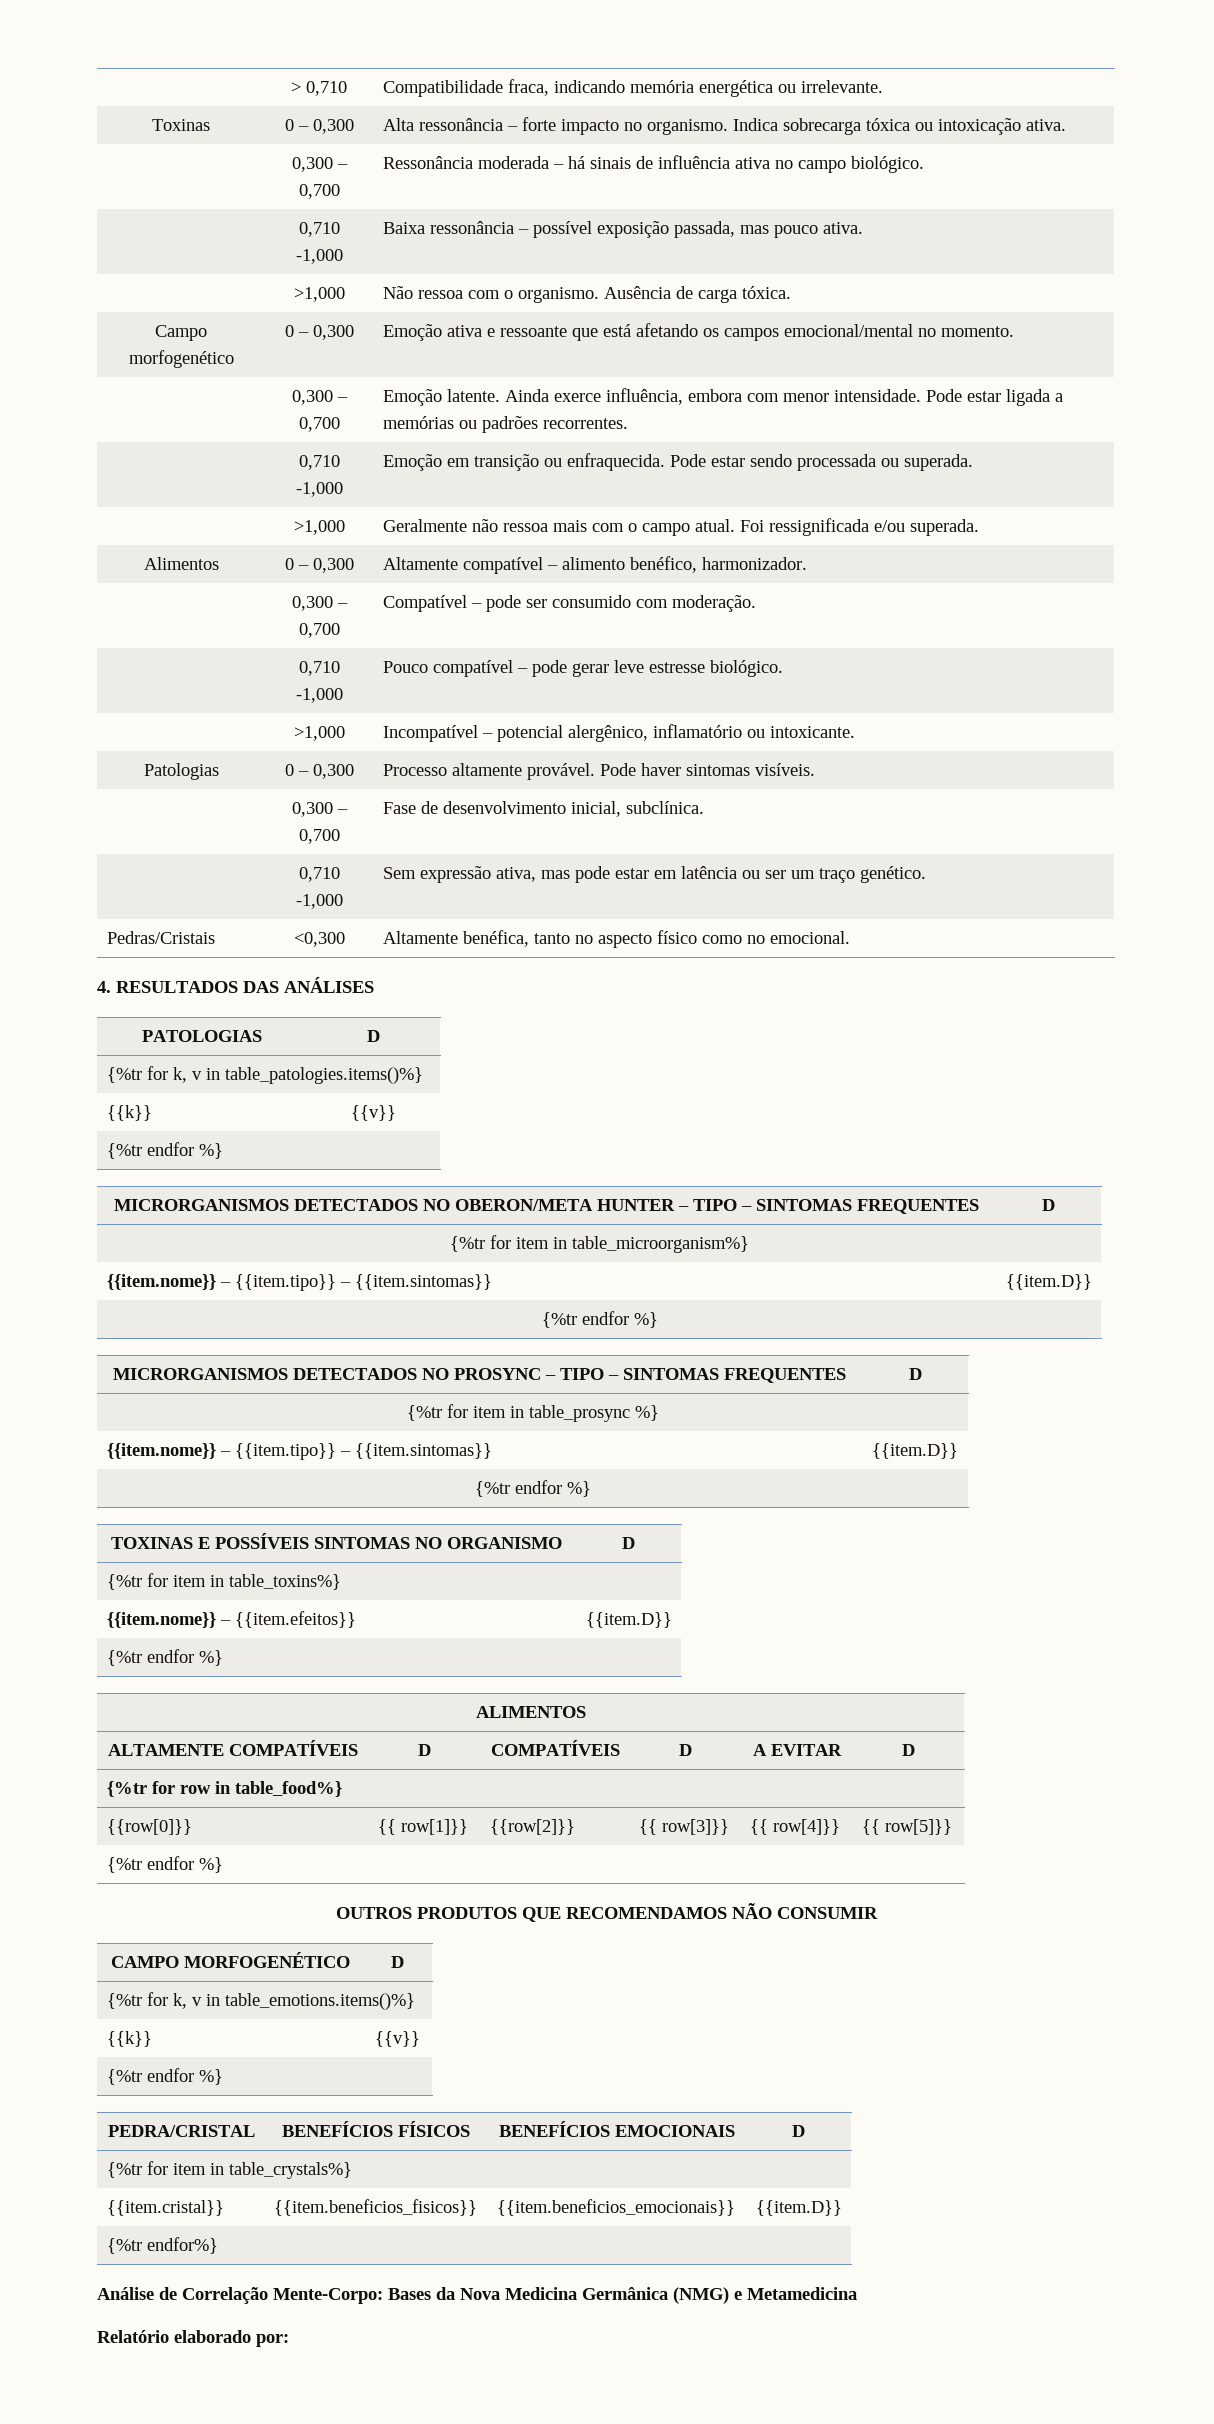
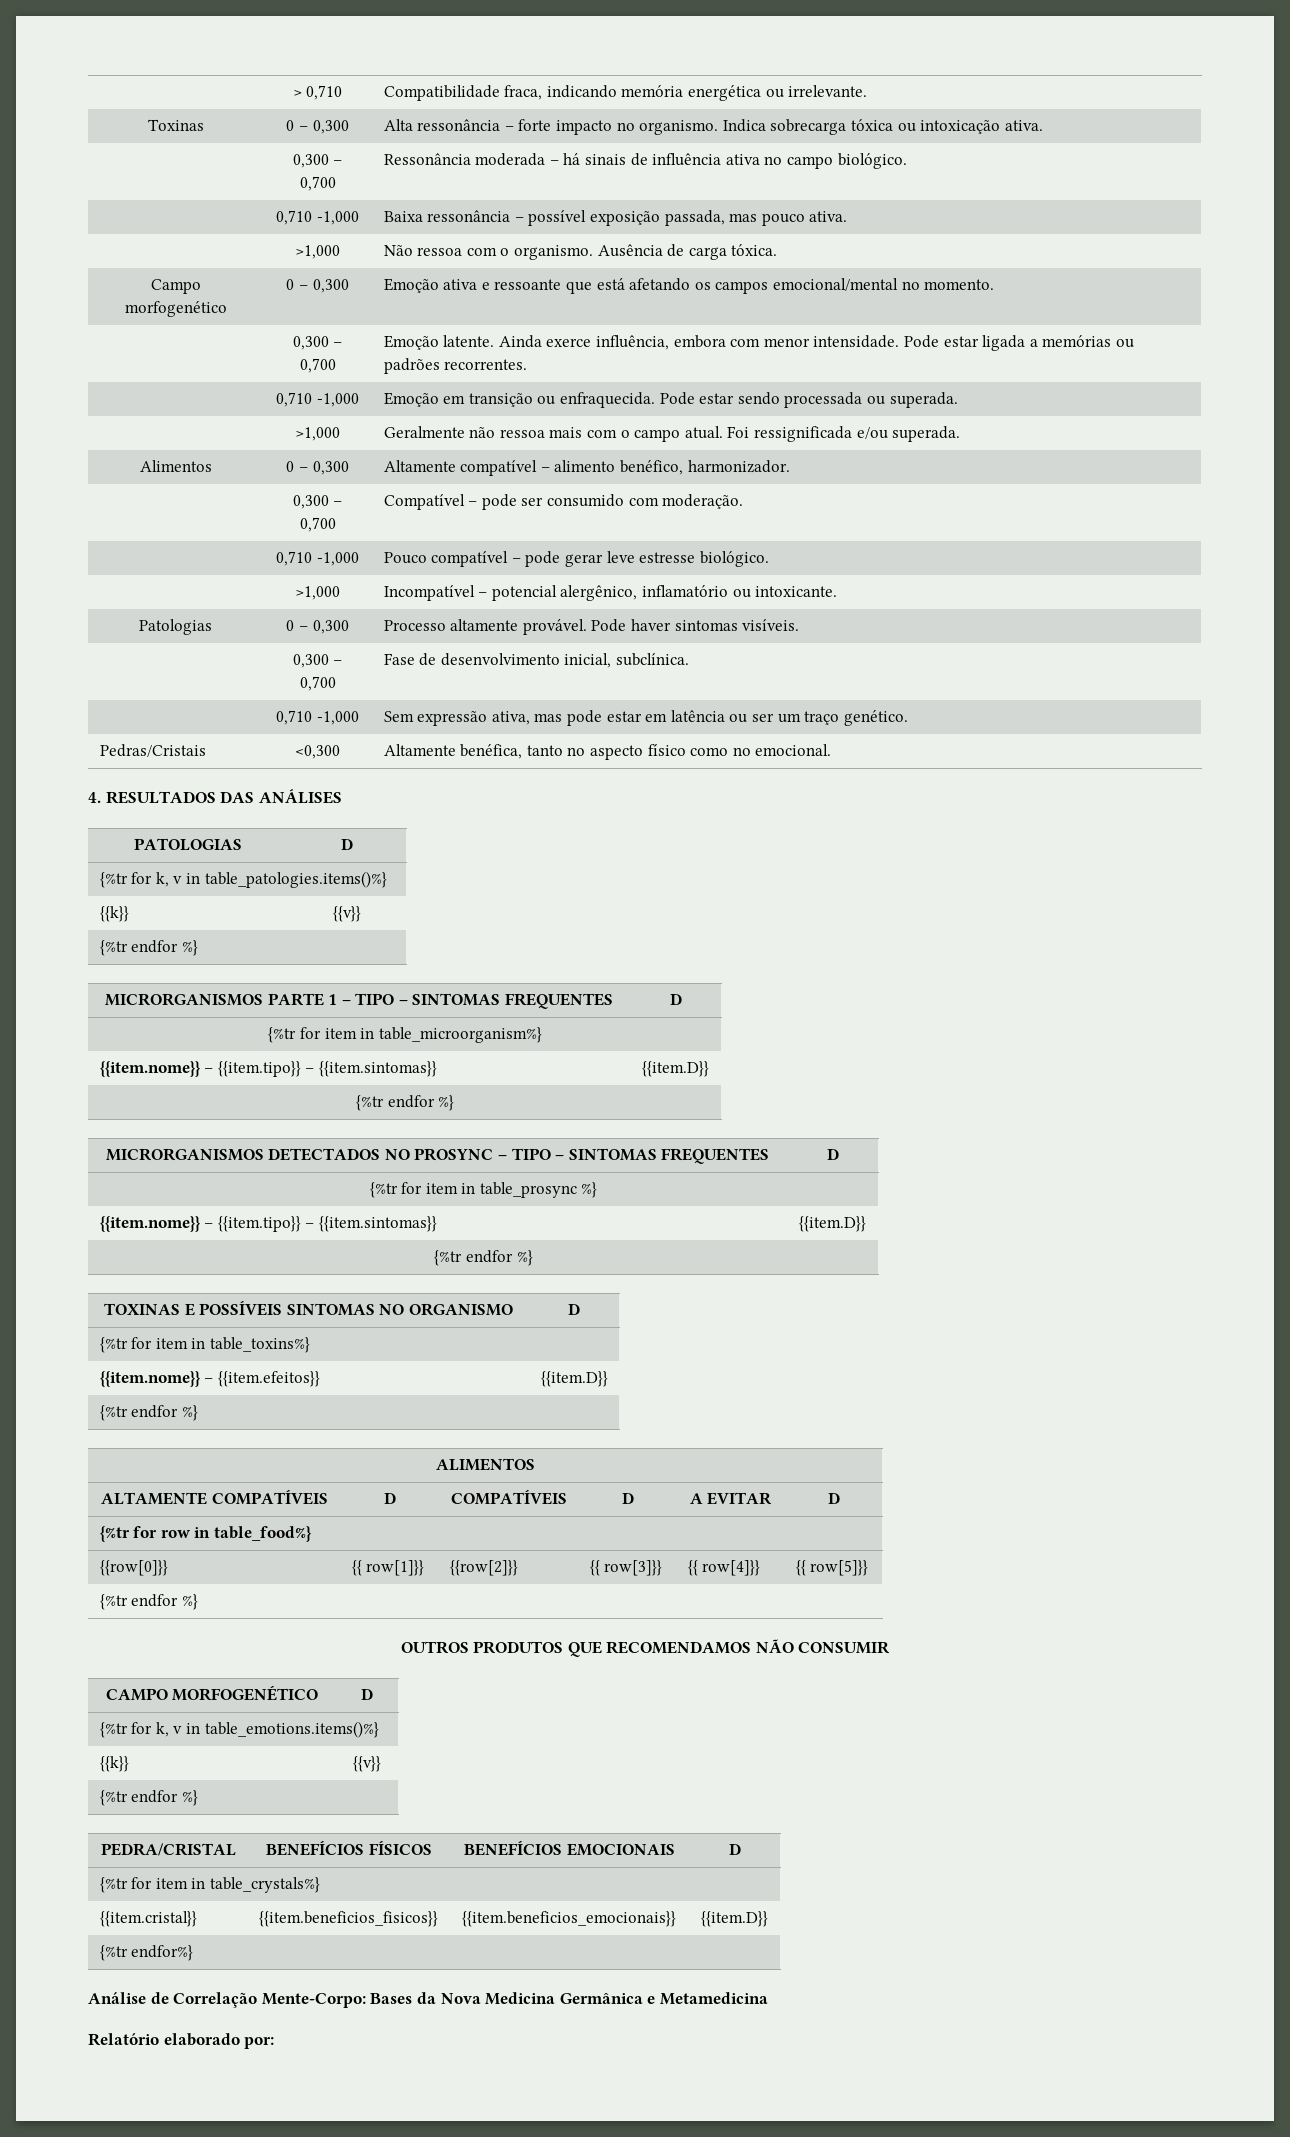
[294,1199,675,1211] DETECTADOS NO OBERON/META HUNTER -> [267,993,338,1006] PARTE 1
[673,2287,729,2304] (NMG) -> (643, 1998) none

